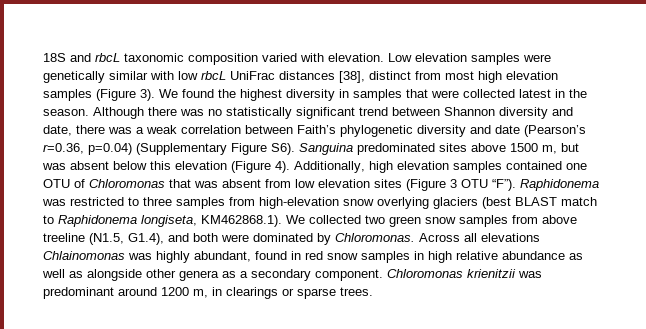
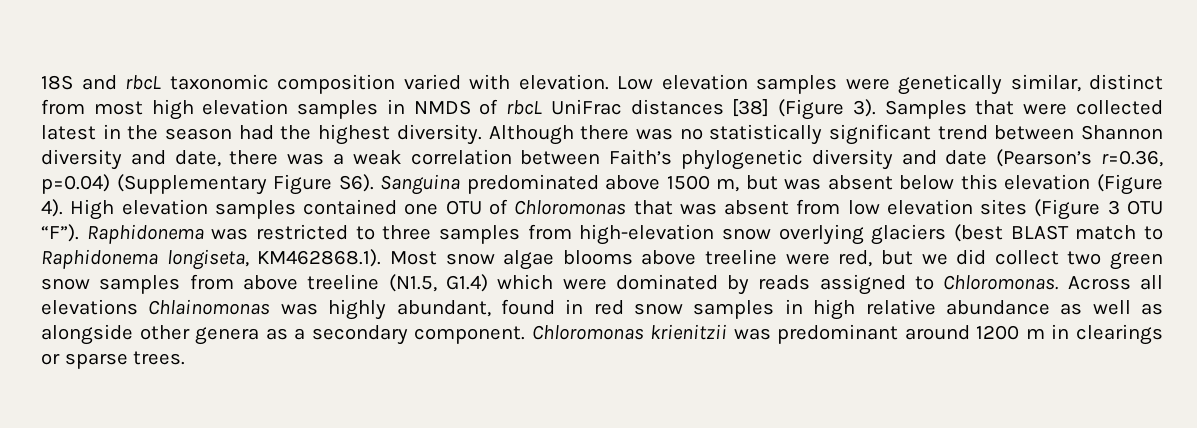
[109,71,365,83] similar with low rbcL UniFrac distances [38], -> [1010,74,1081,92] similar,
[96,89,402,101] (Figure 3). We found the highest diversity in samples -> [386,99,967,120] in NMDS of rbcL UniFrac distances [38] (Figure 3). Samples
[43,109,89,116] season. -> [165,124,482,145] season had the highest diversity.
[439,143,467,152] sites -> (599, 184) none
[294,161,393,173] Additionally, high -> [70,199,115,220] High
[286,215,361,224] We collected -> [389,249,1059,270] Most snow algae blooms above treeline were red, but we did collect
[128,233,331,245] G1.4), and both were dominated by -> [445,274,935,295] G1.4) which were dominated by reads assigned to
[193,289,208,298] m, -> [1025,328,1045,339] m

